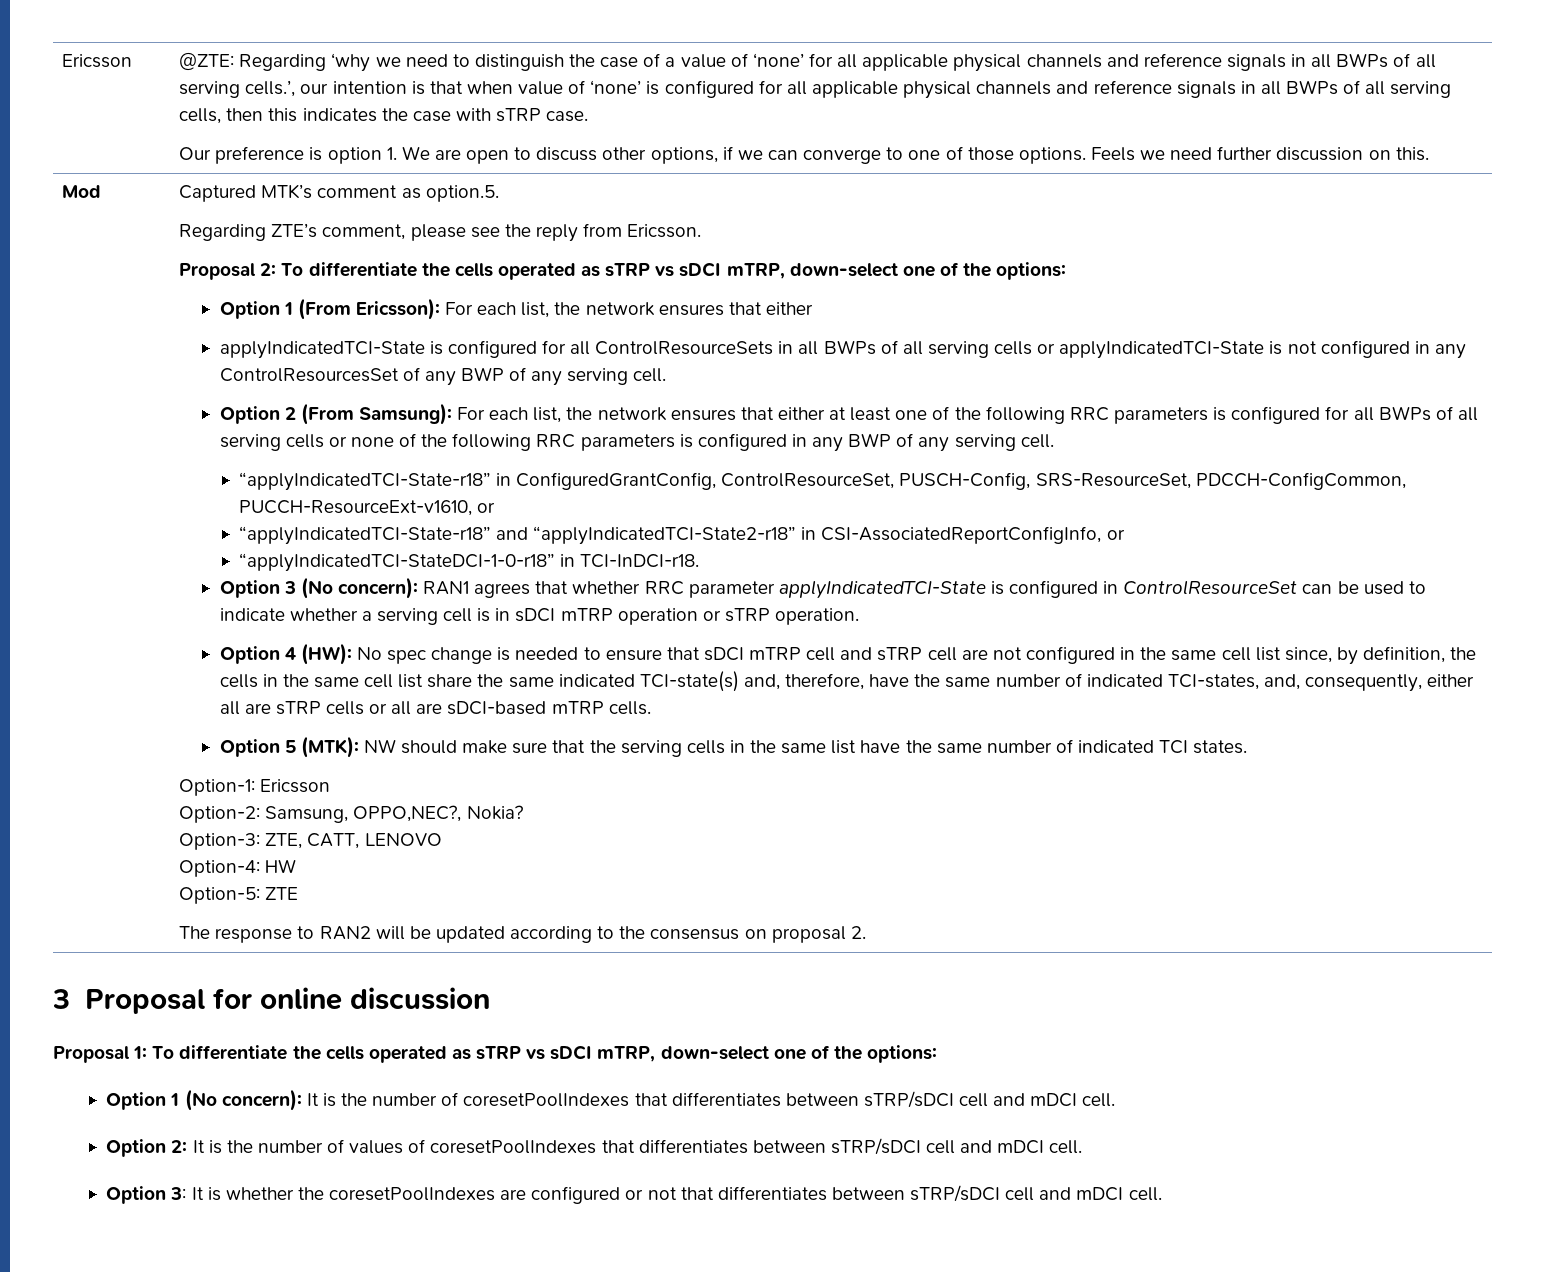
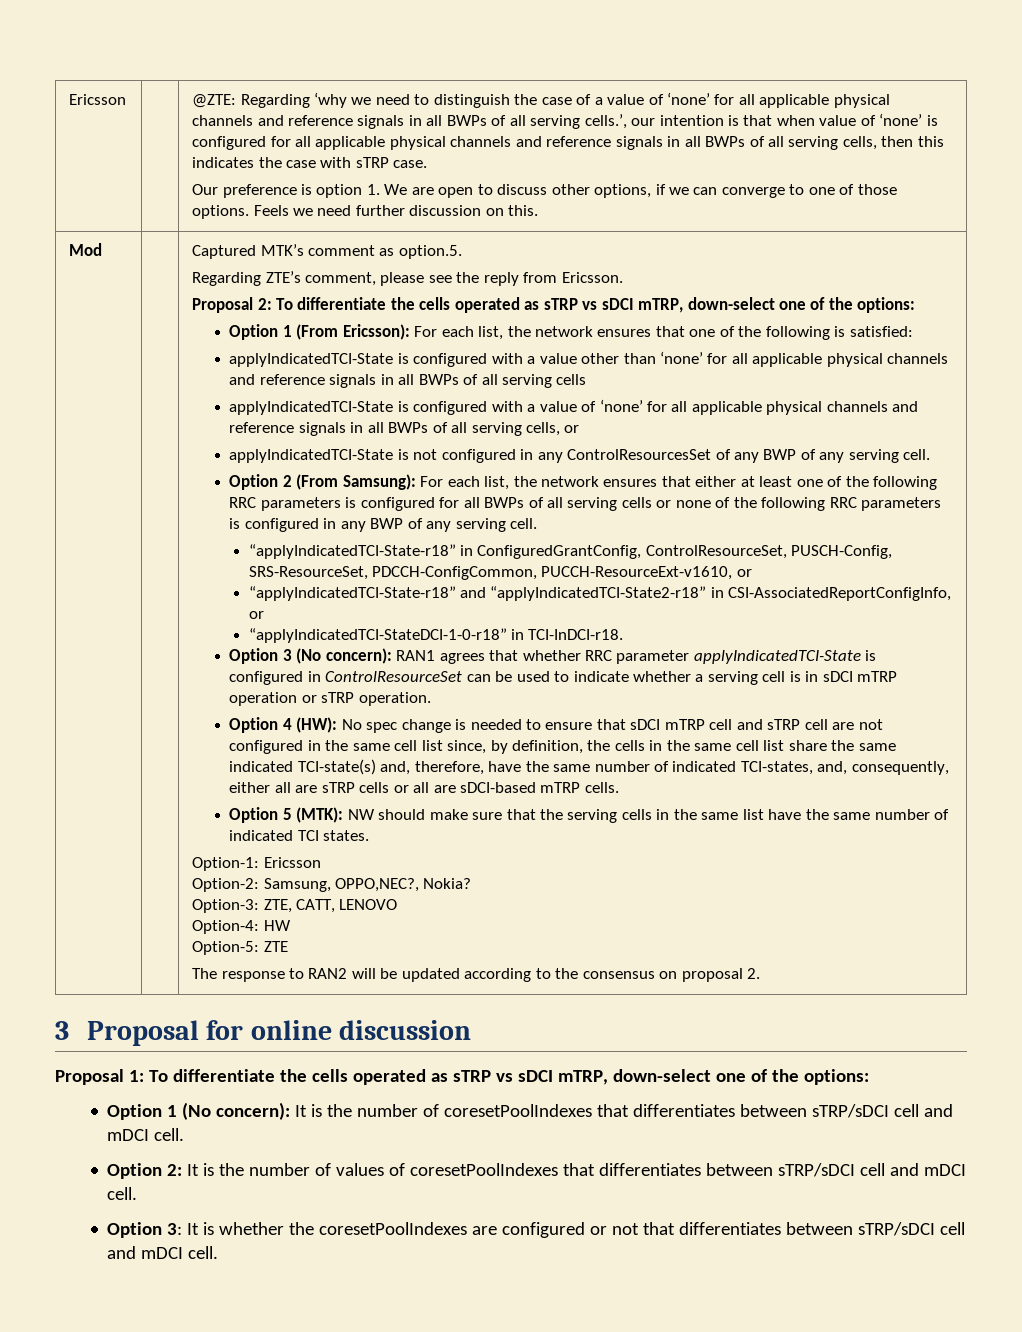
[765,302,813,315] [219,340,774,359] either // applyIndicatedTCI-State is configured for all ControlResourceSets -> [689,326,913,340] [229,351,949,367] [229,374,377,388] one of the following is satisfied: // applyIndicatedTCI-State is configured with a value other than ‘none’ for all applicable physical channels and reference signals
[1037,343,1056,354] or -> [229,399,919,415] [229,422,580,436] // applyIndicatedTCI-State is configured with a value of ‘none’ for all applicable physical channels and reference signals in all BWPs of all serving cells, or //

